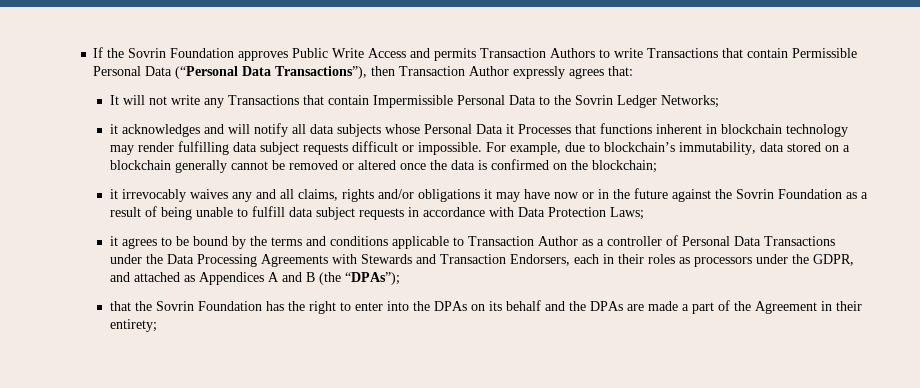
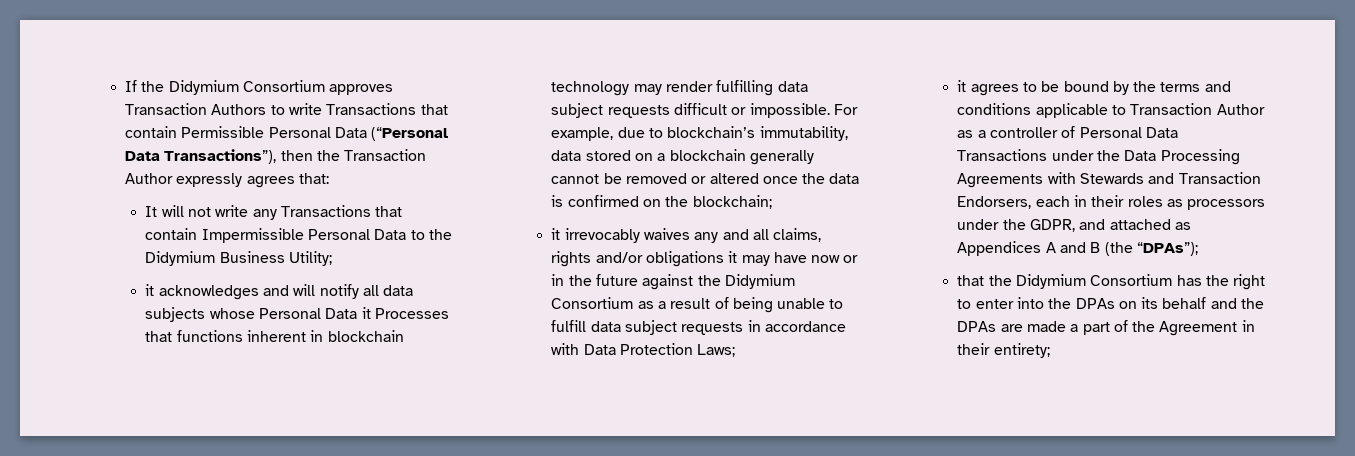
[128,48,477,61] Sovrin Foundation approves Public Write Access and permits -> [168,80,394,95] Didymium Consortium approves
(396, 71) none -> [316,150,340,161] the
[574,95,719,108] Sovrin Ledger Networks; -> [145,251,332,266] Didymium Business Utility;
[735,189,842,199] Sovrin Foundation -> [724,274,795,289] [551,297,634,309] Didymium Consortium
[155,301,262,311] Sovrin Foundation -> [1015,274,1173,289] Didymium Consortium

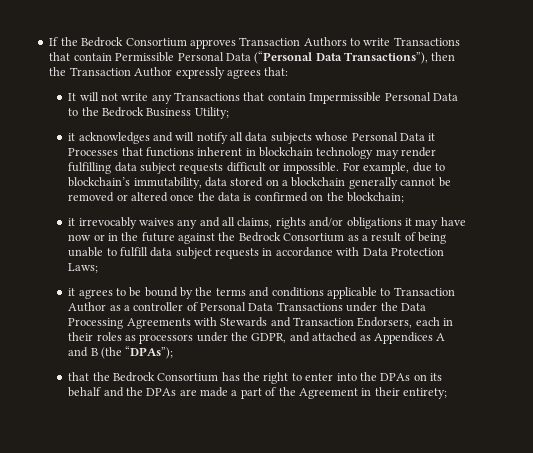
[168,80,239,95] Didymium -> [81,37,124,47] Bedrock
[145,251,216,266] Didymium -> [101,107,144,117] Bedrock
[724,274,795,289] Didymium -> [238,232,281,242] Bedrock
[1015,274,1086,289] Didymium -> [112,372,155,382] Bedrock

